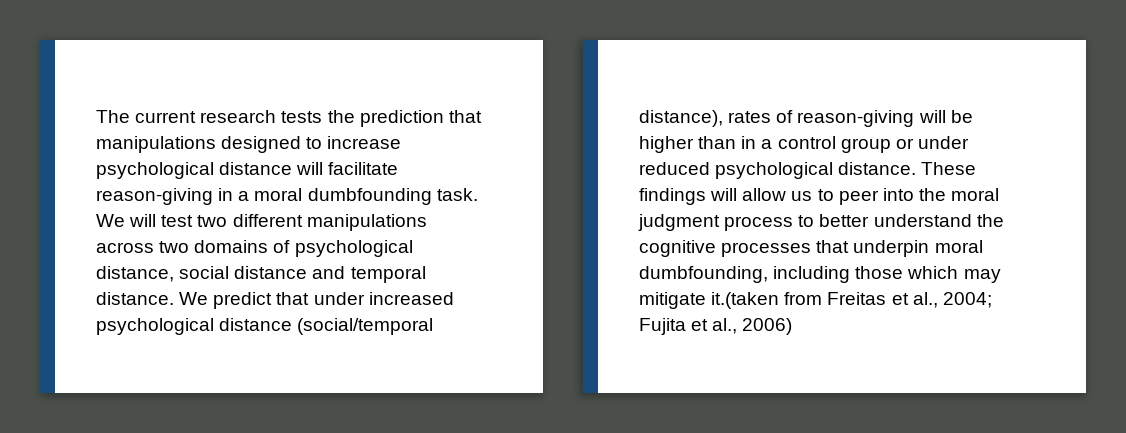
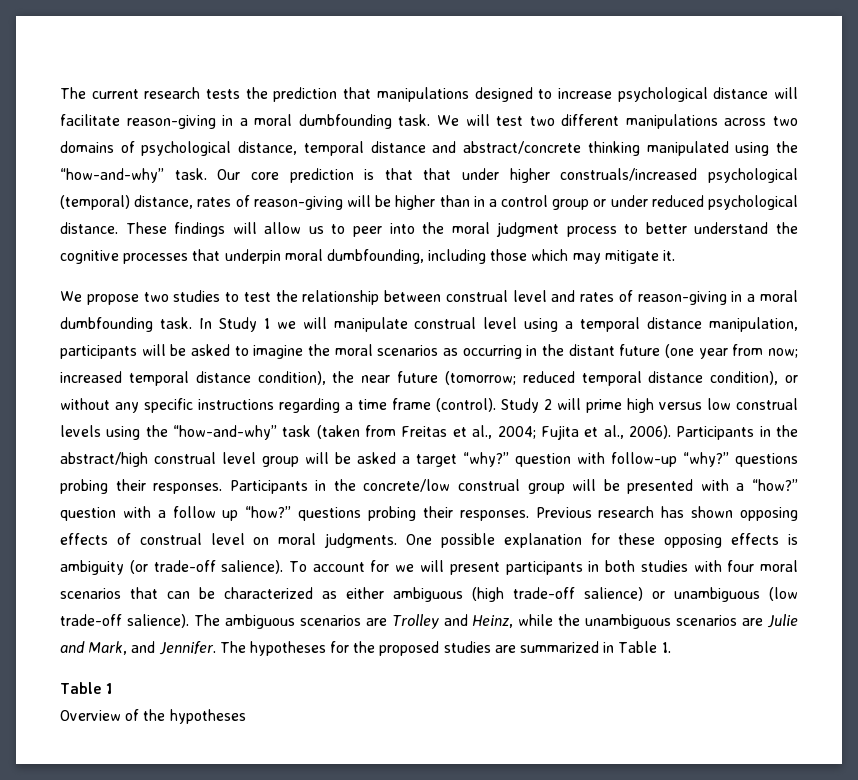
[179,266,230,279] social -> [303,141,364,156] temporal
[350,266,426,283] [96,292,454,309] [96,318,434,335] [639,110,723,127] temporal distance. We predict that under increased psychological distance (social/temporal distance), -> [463,141,799,156] [60,168,798,183] [60,195,194,210] abstract/concrete thinking manipulated using the “how-and-why” task. Our core prediction is that that under higher construals/increased psychological (temporal) distance,
[711,292,780,309] it.(taken -> [663,250,676,261] [60,290,798,305] [60,317,799,332] [60,344,798,359] [60,371,798,386] [60,398,798,413] [60,425,360,440] it. // We propose two studies to test the relationship between construal level and rates of reason-giving in a moral dumbfounding task. In Study 1 we will manipulate construal level using a temporal distance manipulation, participants will be asked to imagine the moral scenarios as occurring in the distant future (one year from now; increased temporal distance condition), the near future (tomorrow; reduced temporal distance condition), or without any specific instructions regarding a time frame (control). Study 2 will prime high versus low construal levels using the “how-and-why” task (taken
[742,318,793,335] 2006) -> [628,425,799,440] [60,452,798,467] [60,479,798,494] [60,506,798,521] [60,533,799,548] [60,560,798,575] [60,587,798,602] [60,614,798,629] [60,641,671,656] [60,682,113,694] [60,709,246,724] 2006). Participants in the abstract/high construal level group will be asked a target “why?” question with follow-up “why?” questions probing their responses. Participants in the concrete/low construal group will be presented with a “how?” question with a follow up “how?” questions probing their responses. Previous research has shown opposing effects of construal level on moral judgments. One possible explanation for these opposing effects is ambiguity (or trade-off salience). To account for we will present participants in both studies with four moral scenarios that can be characterized as either ambiguous (high trade-off salience) or unambiguous (low trade-off salience). The ambiguous scenarios are Trolley and Heinz, while the unambiguous scenarios are Julie and Mark, and Jennifer. The hypotheses for the proposed studies are summarized in Table 1. // Table 1 // Overview of the hypotheses

